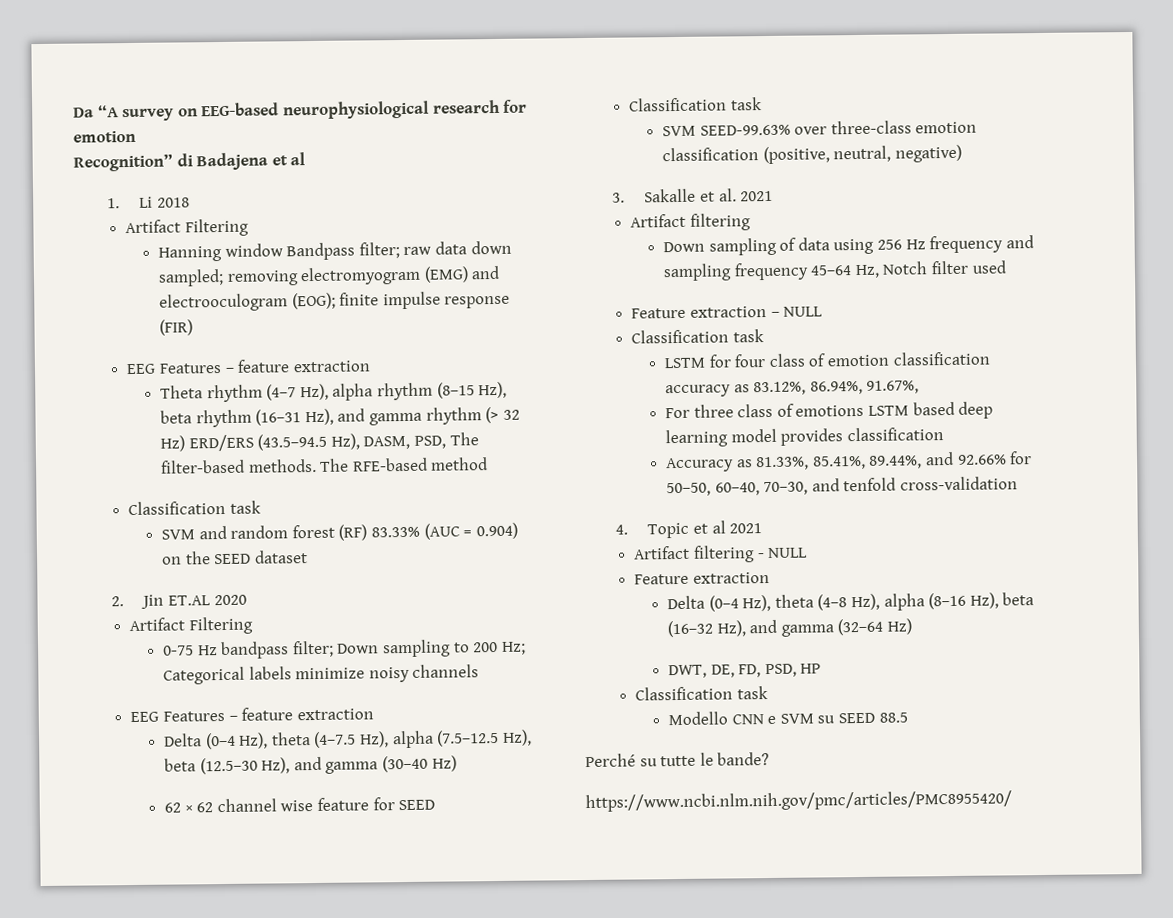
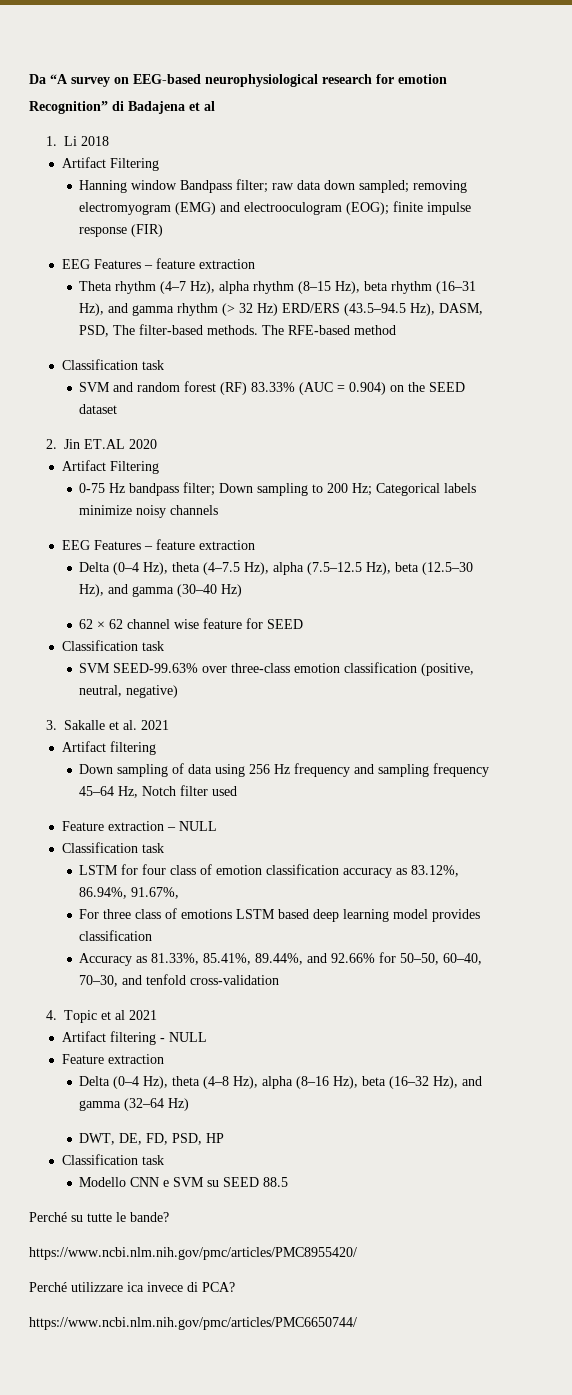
(1012, 801) none -> [29,1282,235,1292] [29,1317,357,1330] // Perché utilizzare ica invece di PCA? // https://www.ncbi.nlm.nih.gov/pmc/articles/PMC6650744/

